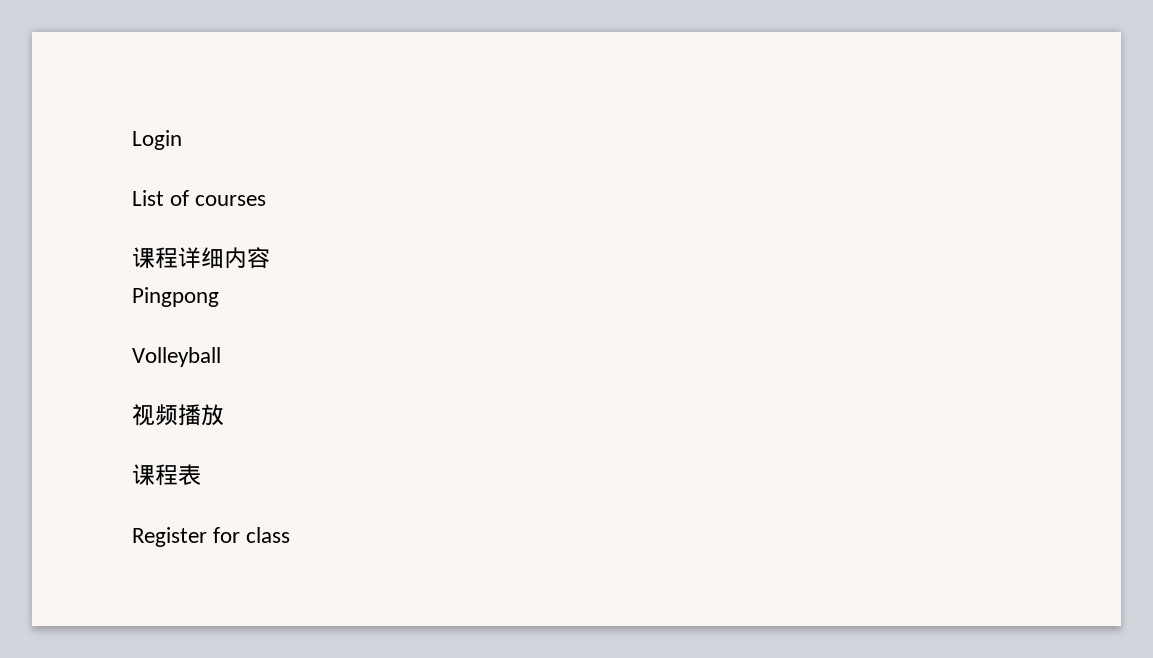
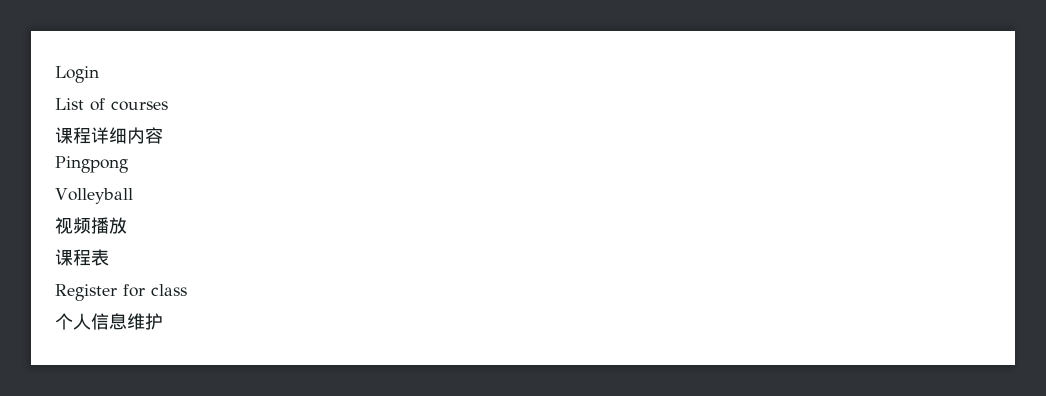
(291, 535) none -> [55,313,163,330] // 个人信息维护

